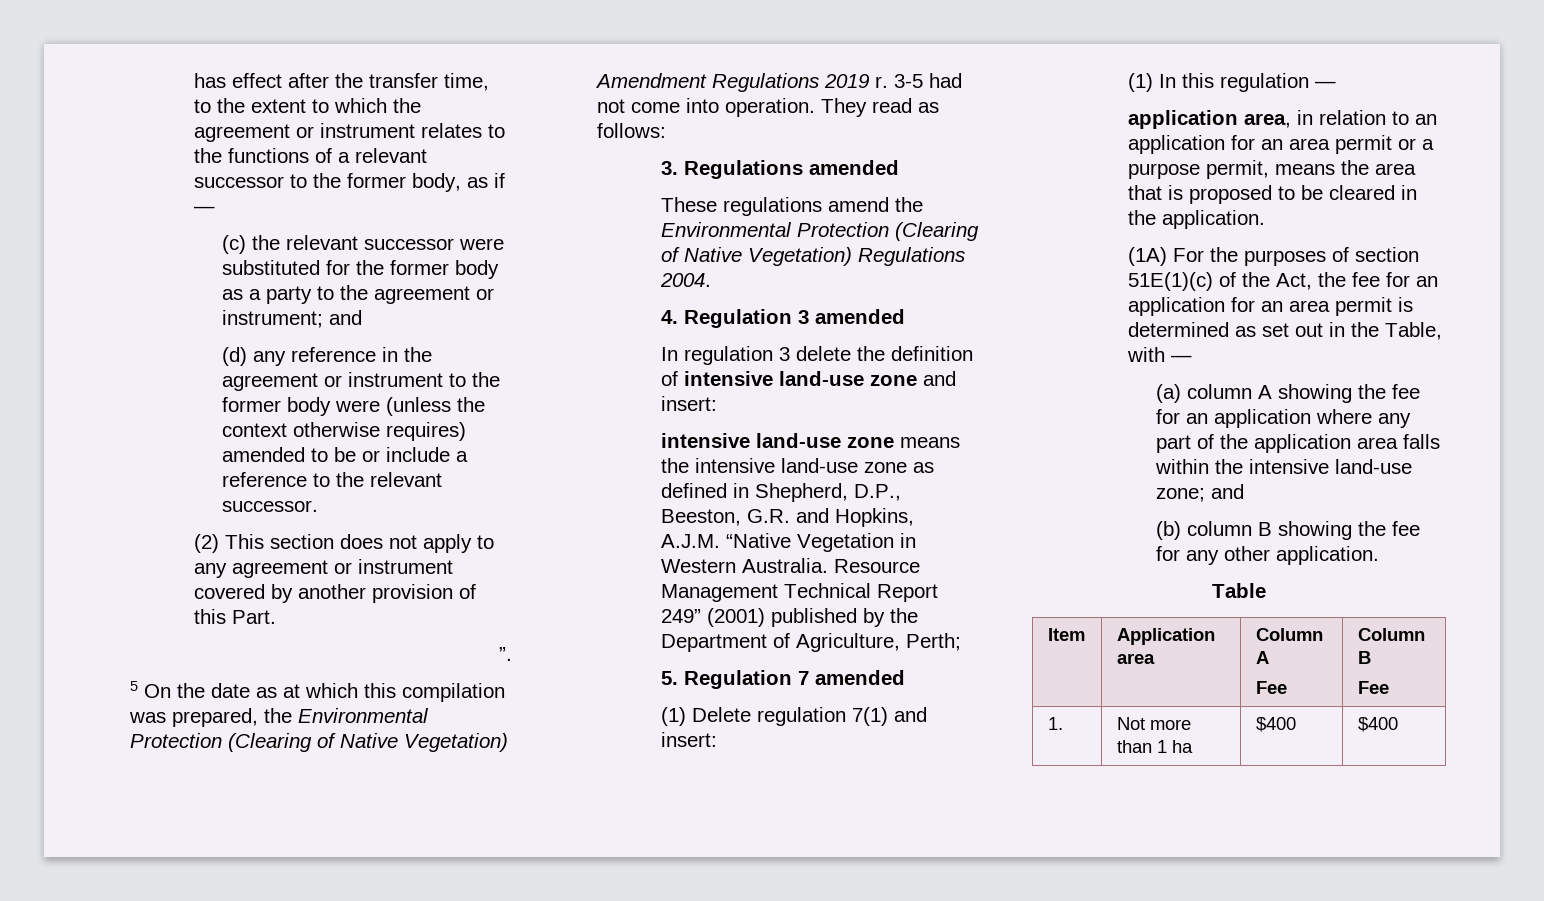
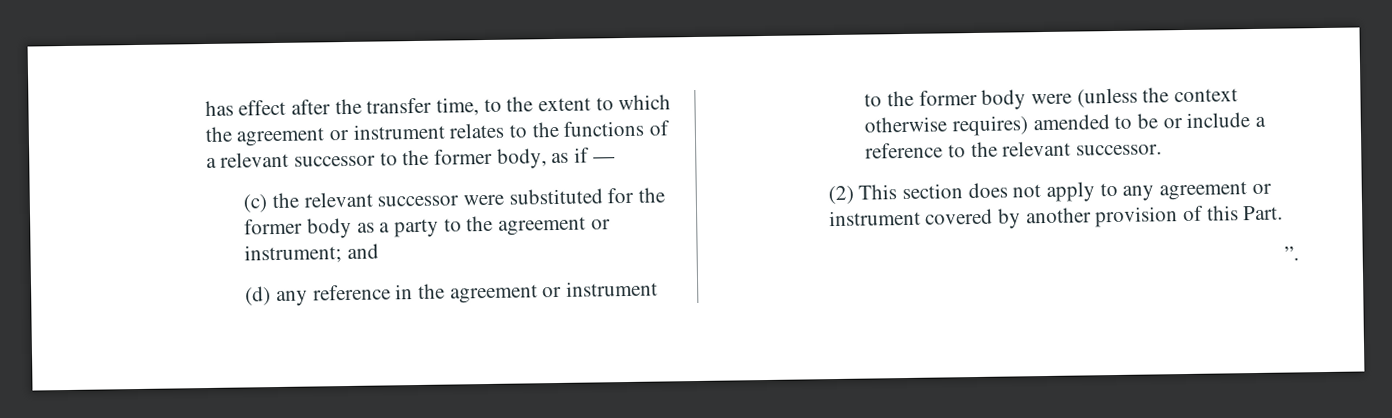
[130,681,506,702] [129,708,430,727] [130,733,509,752] [595,73,963,92] [597,98,940,117] [597,123,667,138] [661,160,900,179] [661,197,924,216] [661,222,980,241] [661,247,966,266] [660,273,712,287] [661,309,906,328] [661,346,974,365] [661,371,957,386] [661,396,718,411] [661,433,961,448] [661,458,935,473] [661,483,902,502] [661,508,915,527] [661,533,917,552] [661,558,921,573] [661,583,939,602] [661,608,919,627] [661,633,962,652] [661,670,906,689] [661,707,928,726] [661,732,718,747] [1128,73,1337,92] [1128,110,1438,129] [1128,135,1435,154] [1128,160,1417,179] [1128,185,1418,204] [1128,210,1266,229] [1128,247,1420,266] [1128,272,1439,291] [1128,297,1414,316] [1128,322,1443,340] [1127,347,1193,362] [1156,384,1421,403] [1156,409,1412,428] [1156,434,1441,453] [1155,459,1413,474] [1156,484,1245,502] [1156,521,1421,540] [1156,546,1380,565] [1212,583,1266,598] [1047,628,1085,641] [1116,628,1215,645] [1116,653,1155,664] [1255,628,1323,641] [1255,651,1269,664] [1255,681,1287,694] [1357,628,1425,641] [1357,651,1371,664] [1357,681,1389,694] [1047,717,1063,730] [1116,717,1191,730] [1116,740,1193,753] [1255,717,1296,732] [1357,717,1398,732] // 5 On the date as at which this compilation was prepared, the Environmental Protection (Clearing of Native Vegetation) Amendment Regulations 2019 r. 3-5 had not come into operation. They read as follows: // 3. Regulations amended // These regulations amend the Environmental Protection (Clearing of Native Vegetation) Regulations 2004. // 4. Regulation 3 amended // In regulation 3 delete the definition of intensive land-use zone and insert: // intensive land-use zone means the intensive land-use zone as defined in Shepherd, D.P., Beeston, G.R. and Hopkins, A.J.M. “Native Vegetation in Western Australia. Resource Management Technical Report 249” (2001) published by the Department of Agriculture, Perth; // 5. Regulation 7 amended // (1) Delete regulation 7(1) and insert: // (1) In this regulation — // application area, in relation to an application for an area permit or a purpose permit, means the area that is proposed to be cleared in the application. // (1A) For the purposes of section 51E(1)(c) of the Act, the fee for an application for an area permit is determined as set out in the Table, with — // (a) column A showing the fee for an application where any part of the application area falls within the intensive land-use zone; and // (b) column B showing the fee for any other application. // Table // Item | Application area | Column A // Fee | Column B // Fee // 1. | Not more than 1 ha | $400 | $400 -> (1299, 253) none

